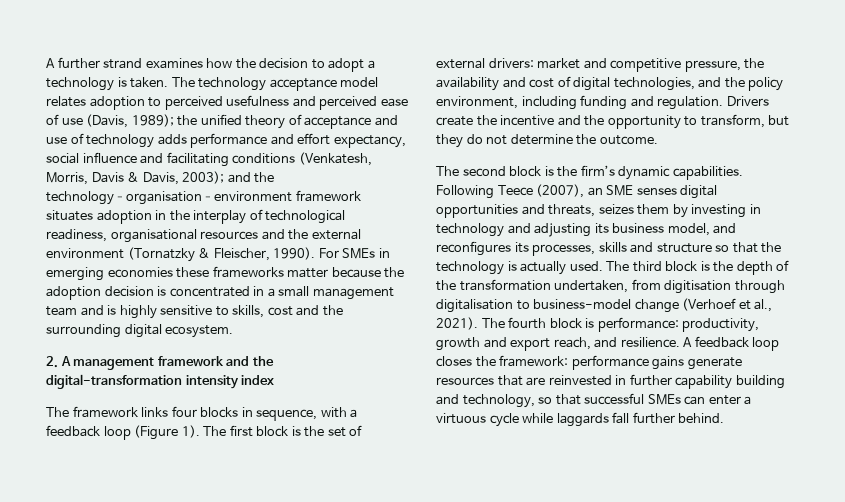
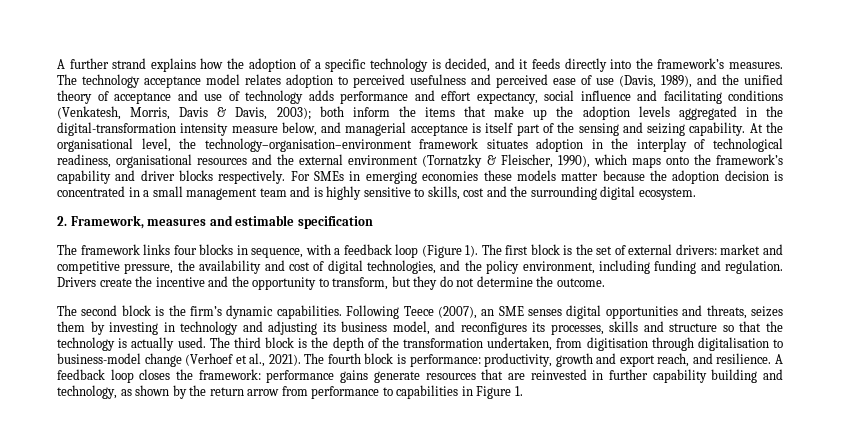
[145,58,203,69] examines -> [150,58,196,72] explains
[259,58,375,72] [46,77,169,91] decision to adopt a technology is taken. -> [248,58,784,72] adoption of a specific technology is decided, and it feeds directly into the framework’s measures.
[131,114,174,127] 1989); -> [661,74,717,88] 1989), and
[227,172,251,183] and -> [319,106,783,120] [57,122,783,136] [57,138,171,152] both inform the items that make up the adoption levels aggregated in the digital-transformation intensity measure below, and managerial acceptance is itself part of the sensing and seizing capability. At the organisational level,
[273,247,316,260] 1990). -> [557,154,784,168] [57,170,286,184] 1990), which maps onto the framework’s capability and driver blocks respectively.
[212,266,284,278] frameworks -> [516,170,556,181] models
[60,356,274,370] [46,374,275,389] A management framework and the digital-transformation intensity index -> [70,215,373,229] Framework, measures and estimable specification
[538,393,752,405] [436,412,725,427] so that successful SMEs can enter a virtuous cycle while laggards fall further behind. -> [120,385,523,399] as shown by the return arrow from performance to capabilities in Figure 1.

